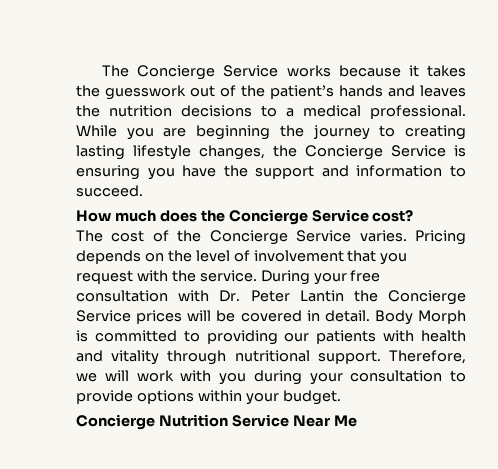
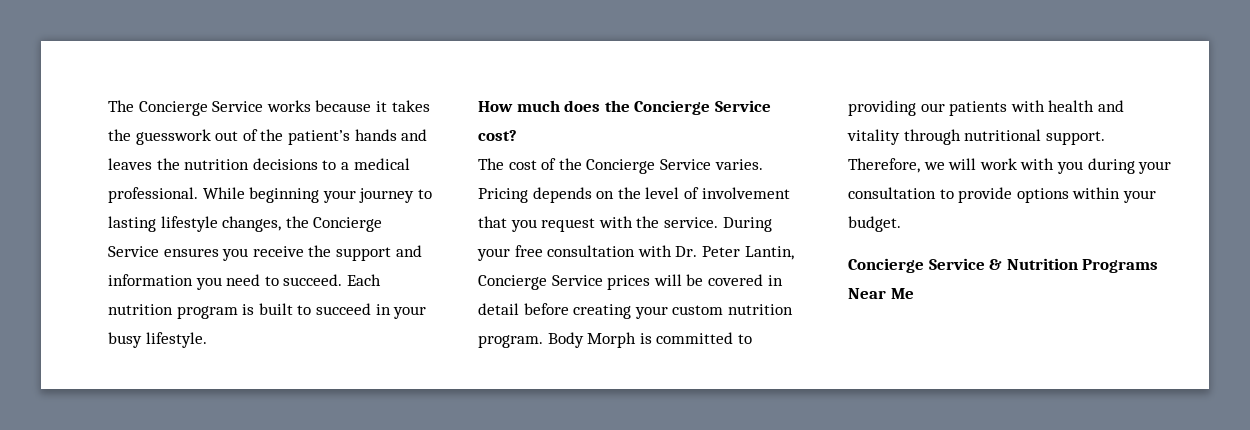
[126,125,304,140] you are beginning the -> [249,187,356,203] beginning your
[405,125,466,140] creating -> (432, 194) none
[454,145,466,157] [76,165,217,180] is ensuring you have -> [163,246,304,261] ensures you receive
(443, 171) none -> [195,274,261,290] you need
(143, 191) none -> [346,274,381,286] [108,303,427,319] [108,332,207,348] Each nutrition program is built to succeed in your busy lifestyle.
[299,290,378,302] Lantin the -> [744,246,794,260] Lantin,
[324,310,370,322] detail. -> [478,303,793,319] [478,335,543,348] detail before creating your custom nutrition program.
[158,414,289,427] Nutrition Service -> [928,258,1159,273] Service & Nutrition Programs

